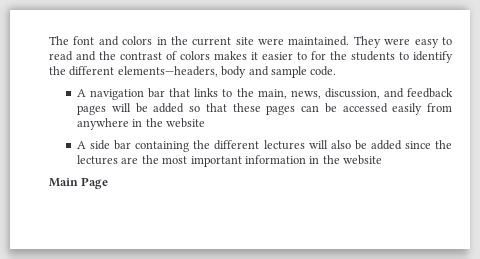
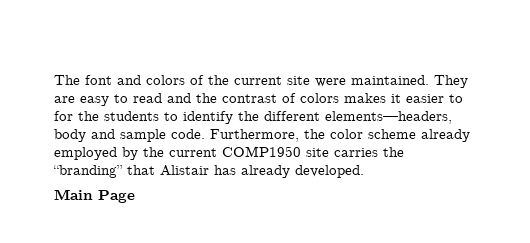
[156,37,167,45] in -> [190,75,204,85] of
[384,38,411,45] were -> [54,96,75,103] are
[77,88,453,100] [77,103,452,115] [77,118,206,130] [77,140,452,152] [77,155,383,167] // A navigation bar that links to the main, news, discussion, and feedback pages will be added so that these pages can be accessed easily from anywhere in the website // A side bar containing the different lectures will also be added since the lectures are the most important information in the website -> [210,129,470,142] [54,146,404,160] [53,165,364,178] Furthermore, the color scheme already employed by the current COMP1950 site carries the “branding” that Alistair has already developed.

